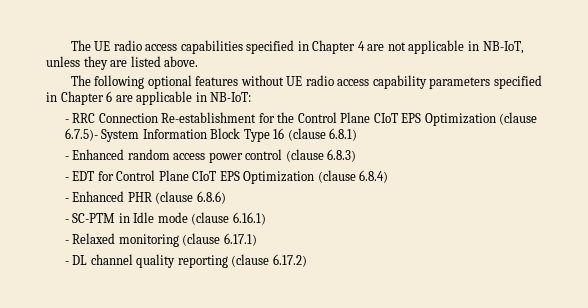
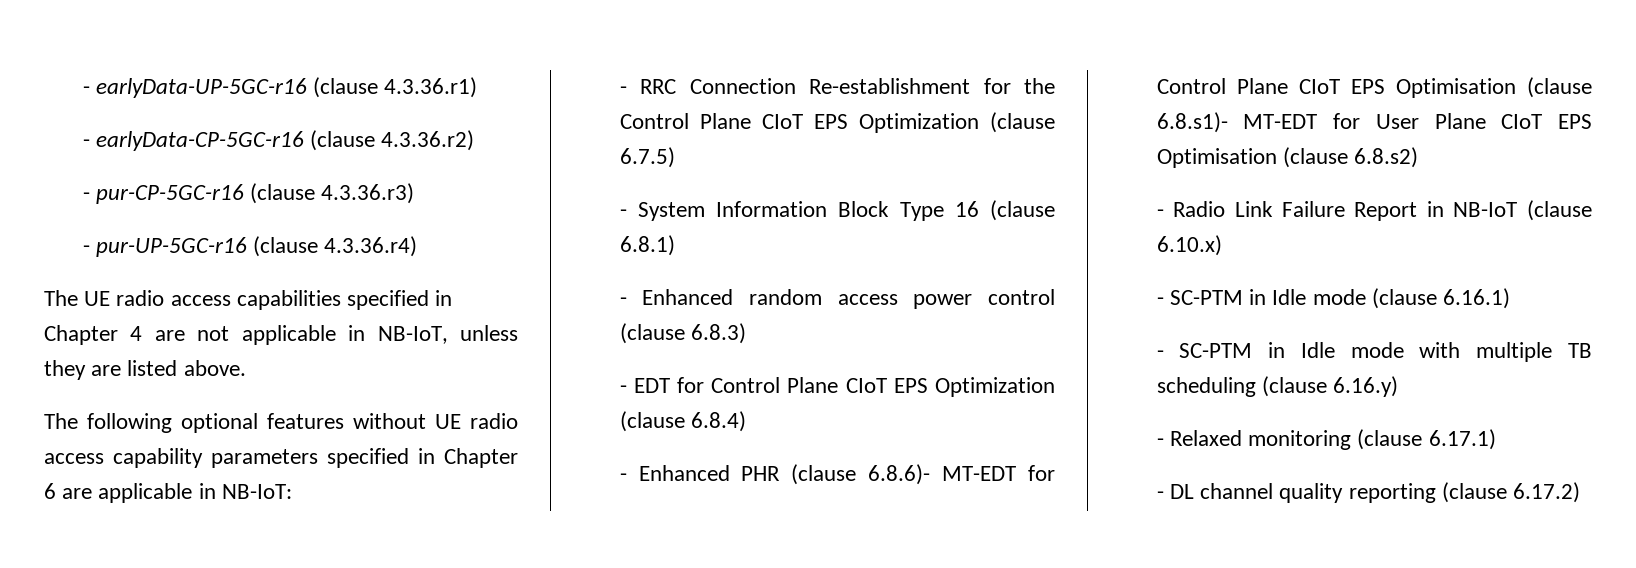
(70, 45) none -> [82,77,478,98] [82,130,475,151] [82,183,415,204] [82,236,418,257] - earlyData-UP-5GC-r16 (clause 4.3.36.r1) // - earlyData-CP-5GC-r16 (clause 4.3.36.r2) // - pur-CP-5GC-r16 (clause 4.3.36.r3) // - pur-UP-5GC-r16 (clause 4.3.36.r4) //
[64,128,98,141] 6.7.5)- -> [619,147,675,168] [619,209,627,217] 6.7.5) // -
[196,191,226,204] 6.8.6) -> [868,464,1055,485] [1156,77,1592,98] [1156,112,1592,133] [1156,147,1419,168] [1156,200,1592,221] [1156,235,1222,256] 6.8.6)- MT-EDT for Control Plane CIoT EPS Optimisation (clause 6.8.s1)- MT-EDT for User Plane CIoT EPS Optimisation (clause 6.8.s2) // - Radio Link Failure Report in NB-IoT (clause 6.10.x)
(266, 218) none -> [1156,342,1592,362] [1156,376,1399,397] // - SC-PTM in Idle mode with multiple TB scheduling (clause 6.16.y)

